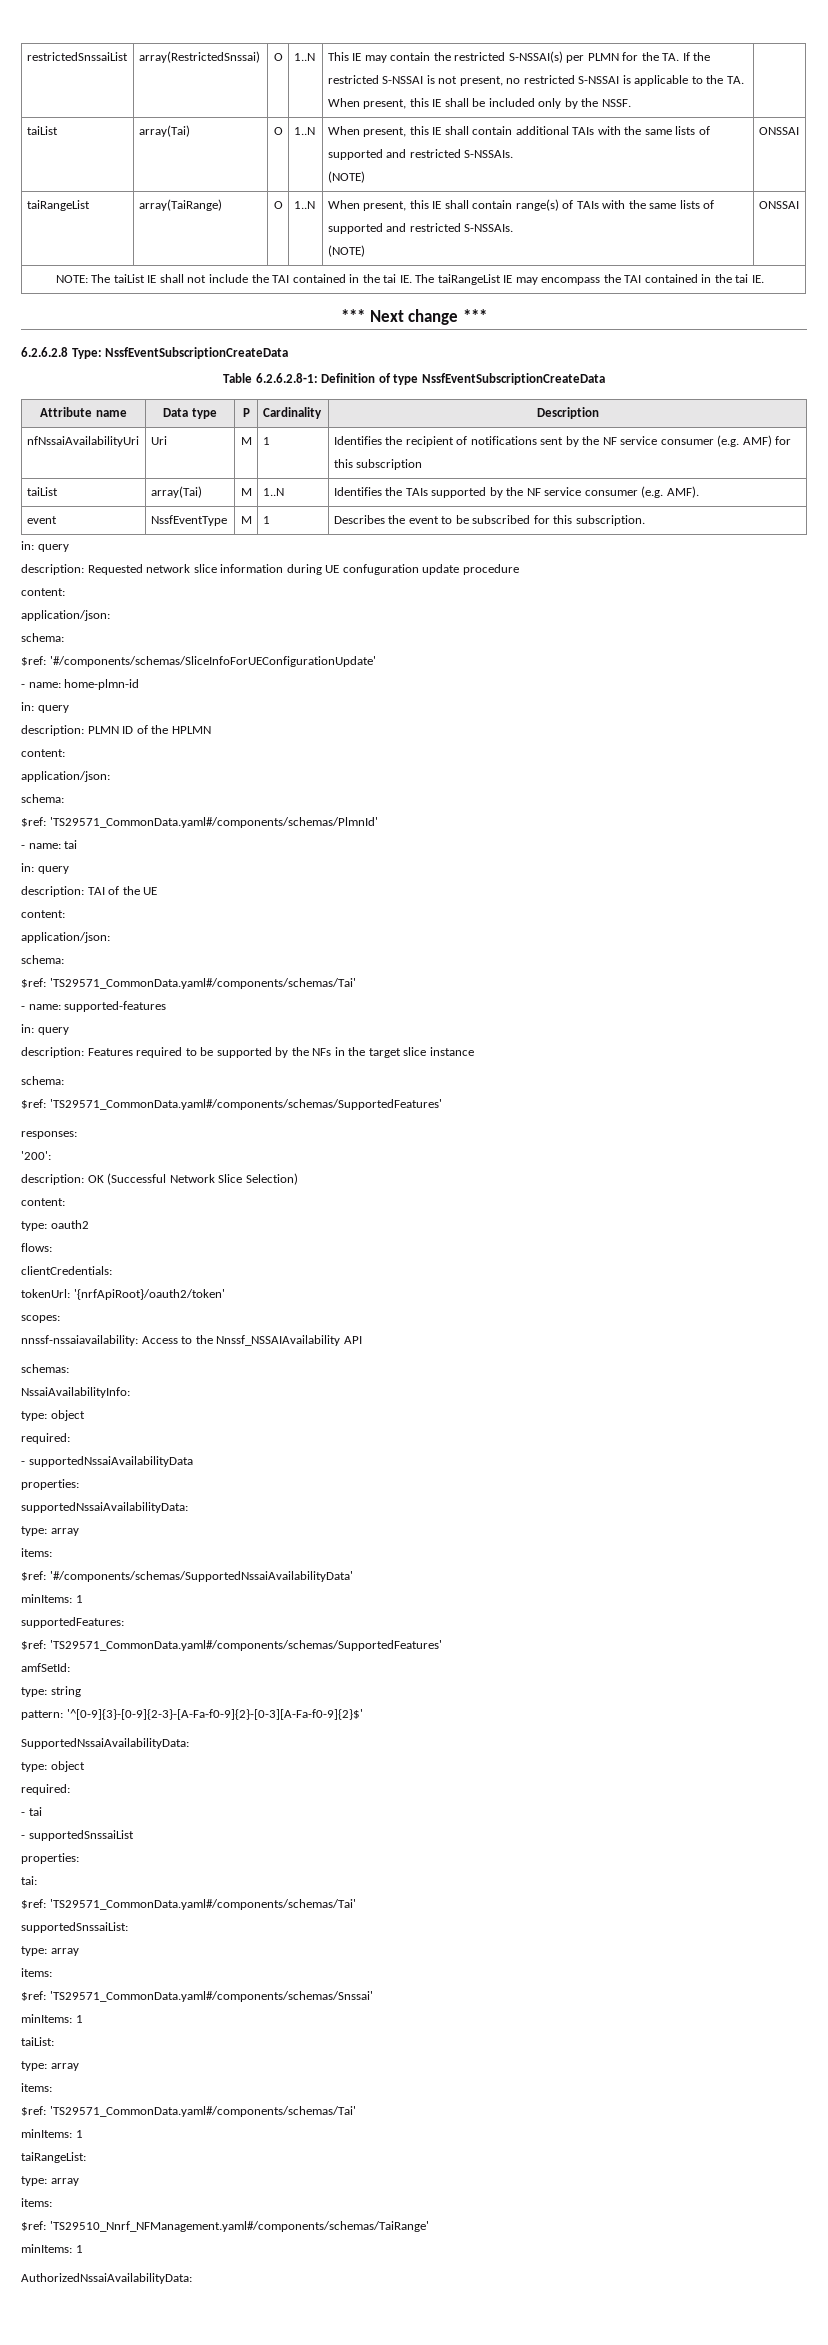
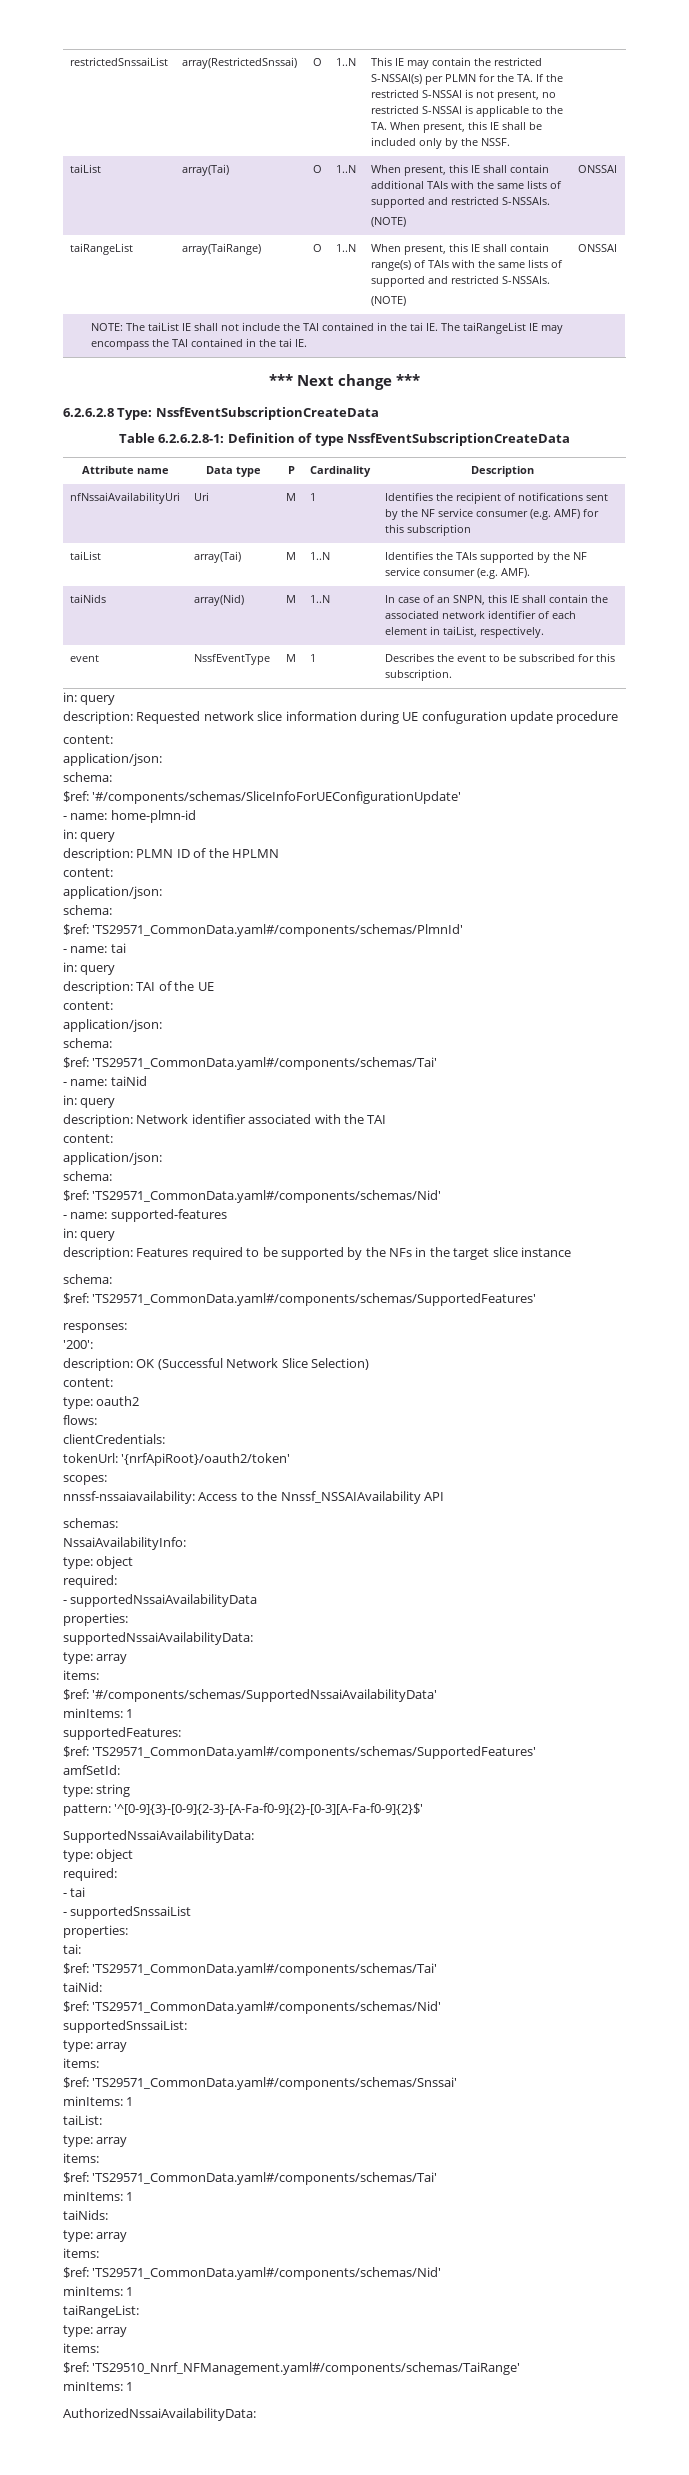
(699, 492) none -> [69,594,106,603] [193,594,244,606] [286,595,296,603] [309,595,330,603] [384,594,608,605] [384,610,576,619] [384,626,544,638] // taiNids | array(Nid) | M | 1..N | In case of an SNPN, this IE shall contain the associated network identifier of each element in taiList, respectively.
(356, 983) none -> [63,1076,147,1086] [63,1095,116,1108] [63,1114,387,1127] [63,1134,113,1143] [63,1152,162,1165] [63,1171,112,1181] [63,1190,442,1203] // - name: taiNid // in: query // description: Network identifier associated with the TAI // content: // application/json: // schema: // $ref: 'TS29571_CommonData.yaml#/components/schemas/Nid'
(356, 1904) none -> [63,1982,102,1992] [63,2001,442,2014] // taiNid: // $ref: 'TS29571_CommonData.yaml#/components/schemas/Nid'
(83, 2134) none -> [63,2210,108,2220] [63,2230,128,2242] [63,2248,99,2258] [63,2267,442,2280] [63,2286,134,2296] // taiNids: // type: array // items: // $ref: 'TS29571_CommonData.yaml#/components/schemas/Nid' // minItems: 1

